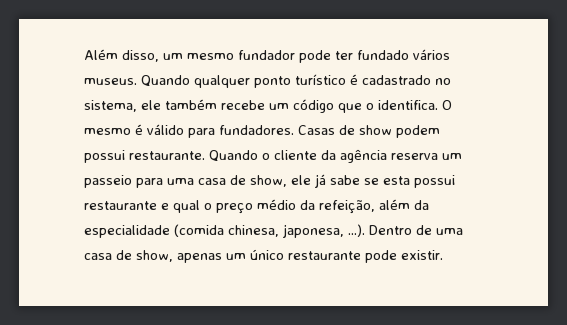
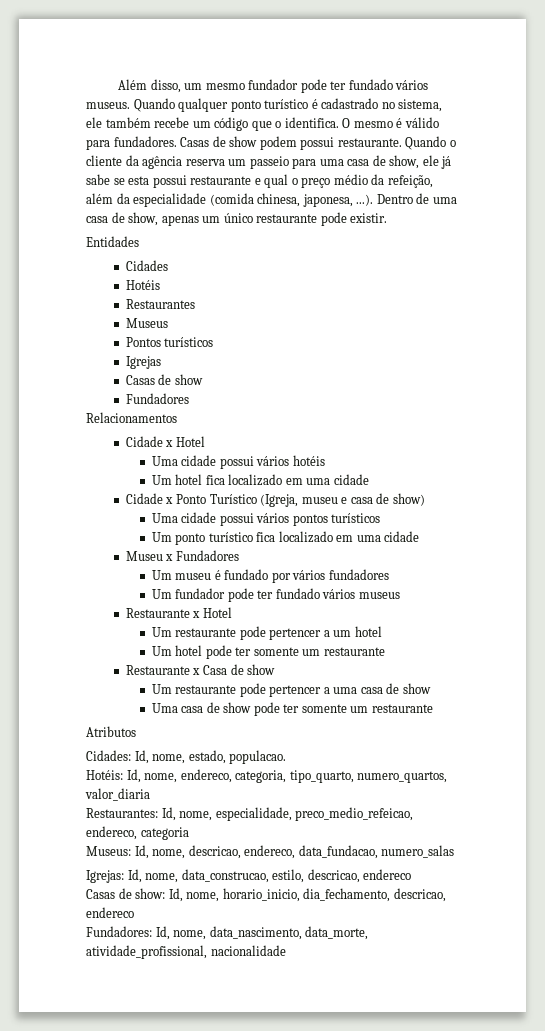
(443, 255) none -> [86,236,139,247] [125,260,168,271] [125,280,160,290] [125,299,195,309] [125,318,168,328] [125,337,214,347] [125,356,161,369] [125,374,203,385] [125,393,189,404] [86,412,177,423] [125,436,205,447] [151,455,325,469] [151,474,369,486] [125,493,425,507] [151,512,381,526] [151,531,420,545] [125,550,239,561] [151,569,389,583] [151,588,400,602] [125,607,232,618] [151,626,382,640] [151,645,385,659] [125,664,276,675] [151,683,431,697] [151,702,433,716] [86,726,136,737] [86,750,287,764] [86,769,448,783] [85,788,150,801] [86,807,414,821] [86,826,189,840] [86,845,455,859] [86,869,412,883] [86,888,446,902] [86,907,134,918] [86,926,369,940] [86,945,286,959] // Entidades // Cidades // Hotéis // Restaurantes // Museus // Pontos turísticos // Igrejas // Casas de show // Fundadores // Relacionamentos // Cidade x Hotel // Uma cidade possui vários hotéis // Um hotel fica localizado em uma cidade // Cidade x Ponto Turístico (Igreja, museu e casa de show) // Uma cidade possui vários pontos turísticos // Um ponto turístico fica localizado em uma cidade // Museu x Fundadores // Um museu é fundado por vários fundadores // Um fundador pode ter fundado vários museus // Restaurante x Hotel // Um restaurante pode pertencer a um hotel // Um hotel pode ter somente um restaurante // Restaurante x Casa de show // Um restaurante pode pertencer a uma casa de show // Uma casa de show pode ter somente um restaurante // Atributos // Cidades: Id, nome, estado, populacao. // Hotéis: Id, nome, endereco, categoria, tipo_quarto, numero_quartos, valor_diaria // Restaurantes: Id, nome, especialidade, preco_medio_refeicao, endereco, categoria // Museus: Id, nome, descricao, endereco, data_fundacao, numero_salas // Igrejas: Id, nome, data_construcao, estilo, descricao, endereco // Casas de show: Id, nome, horario_inicio, dia_fechamento, descricao, endereco // Fundadores: Id, nome, data_nascimento, data_morte, atividade_profissional, nacionalidade

